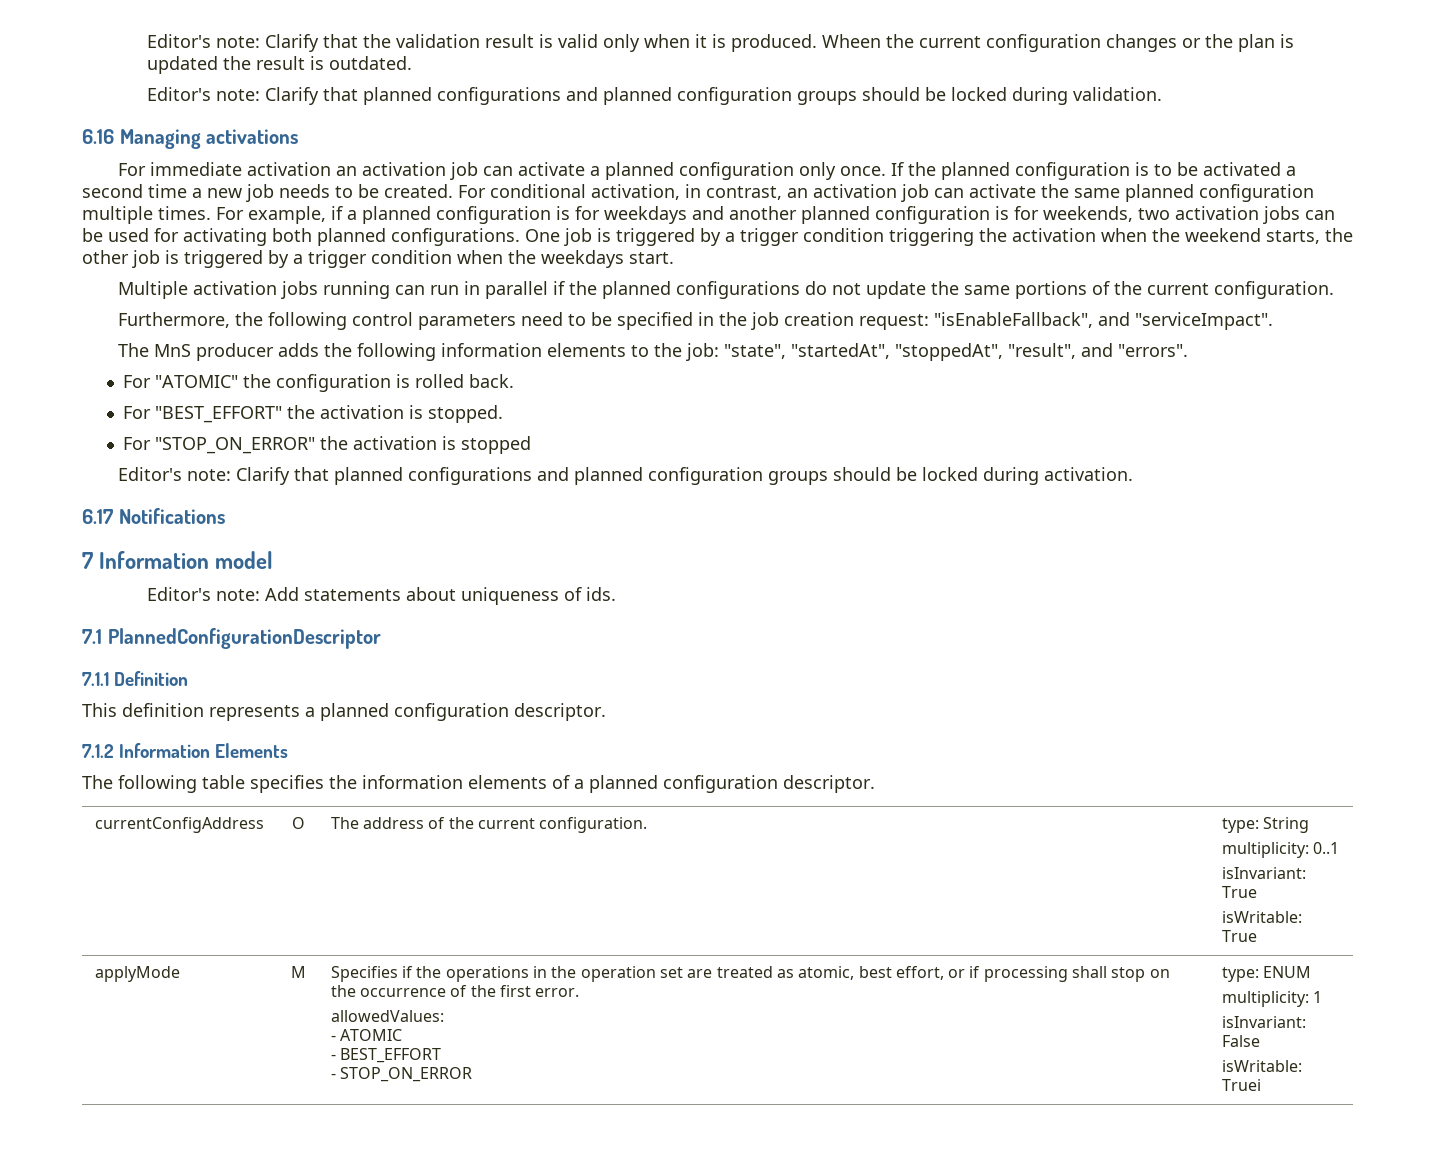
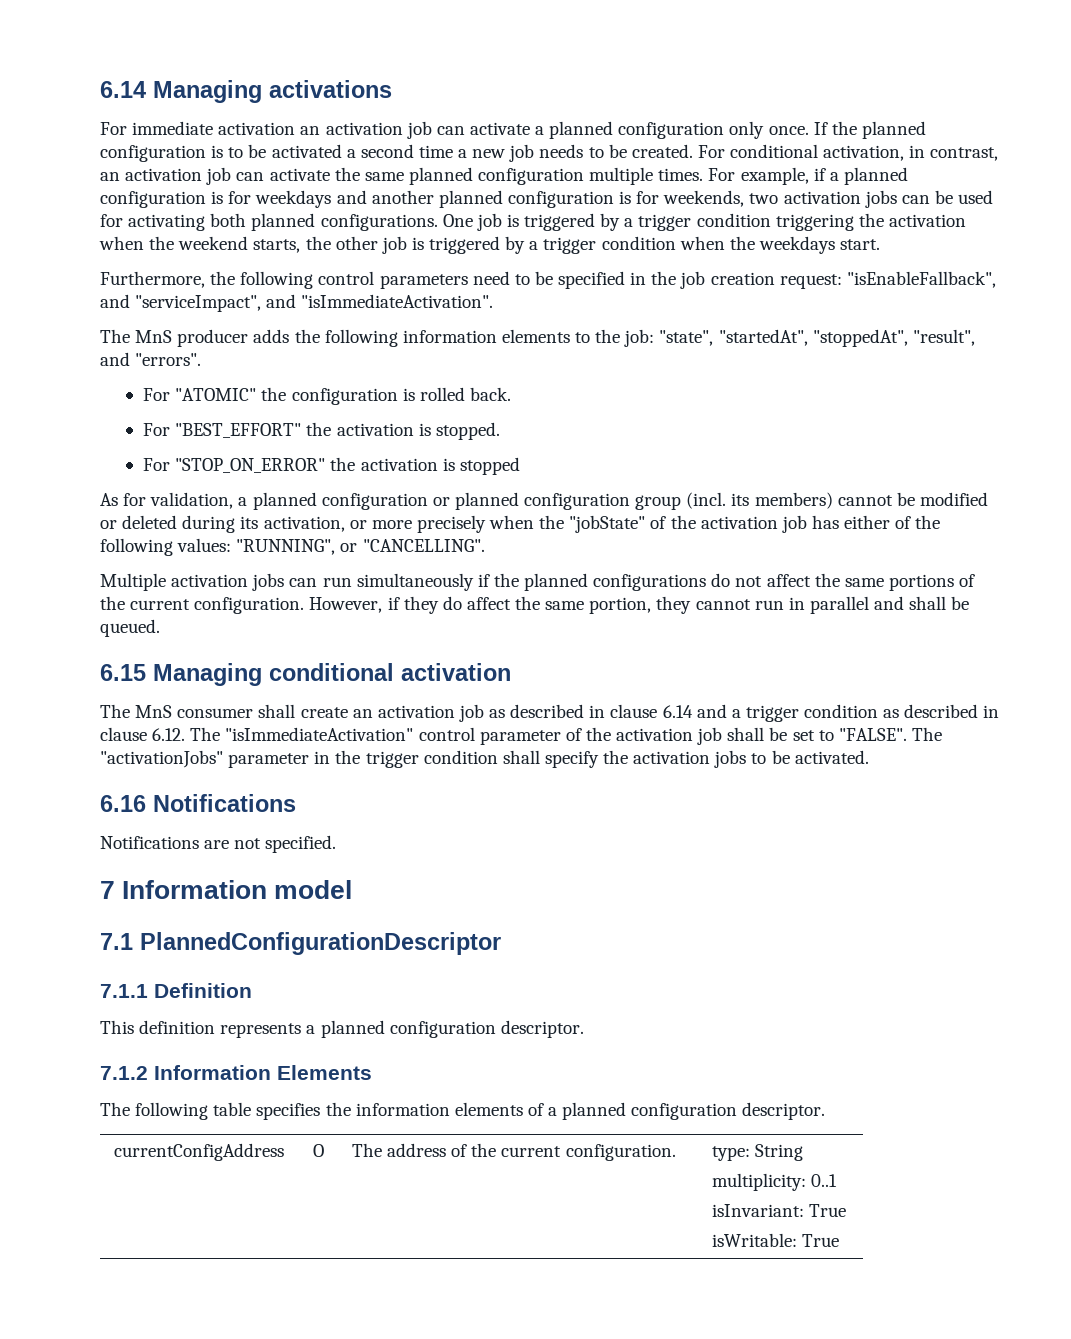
[146,34,1294,52] [146,56,412,74] [146,87,1162,105] [82,129,114,144] Editor's note: Clarify that the validation result is valid only when it is produced. Wheen the current configuration changes or the plan is updated the result is outdated. // Editor's note: Clarify that planned configurations and planned configuration groups should be locked during validation. // 6.16 -> [100,81,146,98] 6.14
[118,281,1335,299] // Multiple activation jobs running can run in parallel if the planned configurations do not update the same portions of the current configuration. -> (881, 244) none
[1135,312,1274,330] "serviceImpact". -> [135,294,494,312] "serviceImpact", and "isImmediateActivation".
[118,467,1134,485] [82,508,225,524] [82,551,274,569] [146,587,616,605] Editor's note: Clarify that planned configurations and planned configuration groups should be locked during activation. // 6.17 Notifications // 7 Information model // Editor's note: Add statements about uniqueness of ids. -> [100,492,988,510] [100,515,941,533] [100,538,485,556] [100,573,976,591] [100,596,970,614] [100,619,160,637] [100,663,511,686] [100,704,1000,722] [100,727,942,745] [100,750,869,768] [100,794,296,812] [100,835,337,853] [100,880,353,899] As for validation, a planned configuration or planned configuration group (incl. its members) cannot be modified or deleted during its activation, or more precisely when the "jobState" of the activation job has either of the following values: "RUNNING", or "CANCELLING". // Multiple activation jobs can run simultaneously if the planned configurations do not affect the same portions of the current configuration. However, if they do affect the same portion, they cannot run in parallel and shall be queued. // 6.15 Managing conditional activation // The MnS consumer shall create an activation job as described in clause 6.14 and a trigger condition as described in clause 6.12. The "isImmediateActivation" control parameter of the activation job shall be set to "FALSE". The "activationJobs" parameter in the trigger condition shall specify the activation jobs to be activated. // 6.16 Notifications // Notifications are not specified. // 7 Information model
[94,966,180,982] [290,966,306,978] [330,966,1170,982] [330,985,580,997] [330,1010,444,1022] [330,1029,403,1041] [330,1048,442,1063] [330,1067,473,1082] [1221,966,1312,982] [1221,991,1323,1007] [1221,1016,1306,1028] [1221,1035,1260,1047] [1221,1060,1302,1072] [1221,1079,1261,1091] // applyMode | M | Specifies if the operations in the operation set are treated as atomic, best effort, or if processing shall stop on the occurrence of the first error. // allowedValues: // - ATOMIC // - BEST_EFFORT // - STOP_ON_ERROR | type: ENUM // multiplicity: 1 // isInvariant: False // isWritable: Truei -> (839, 1240) none

